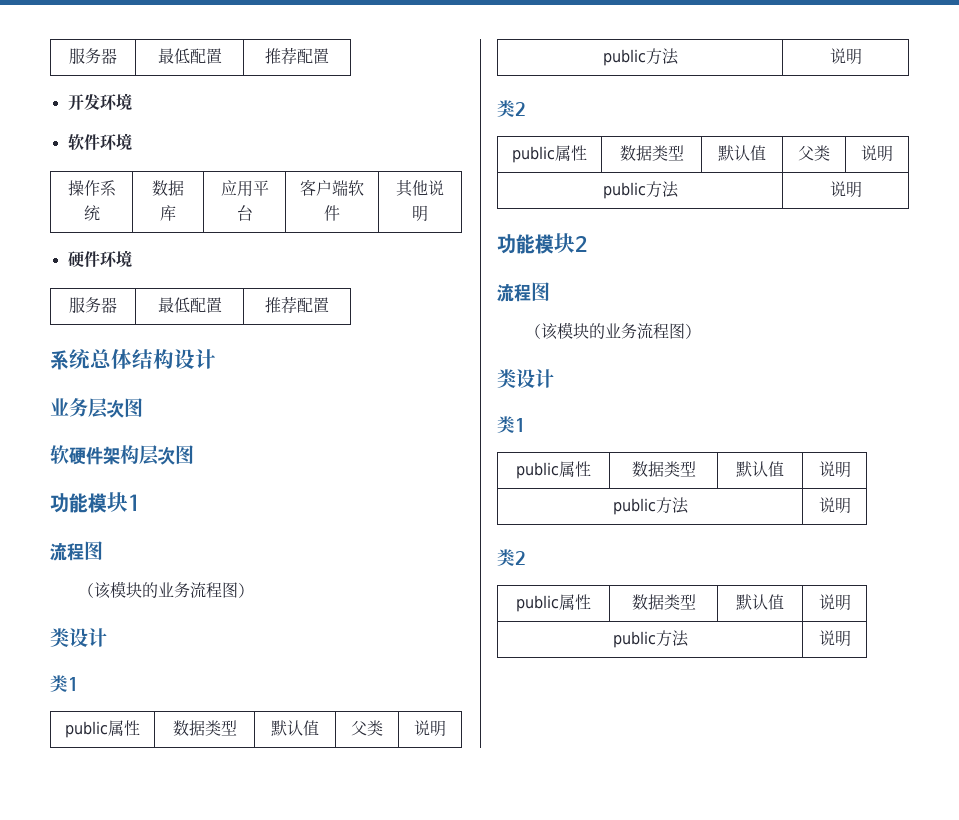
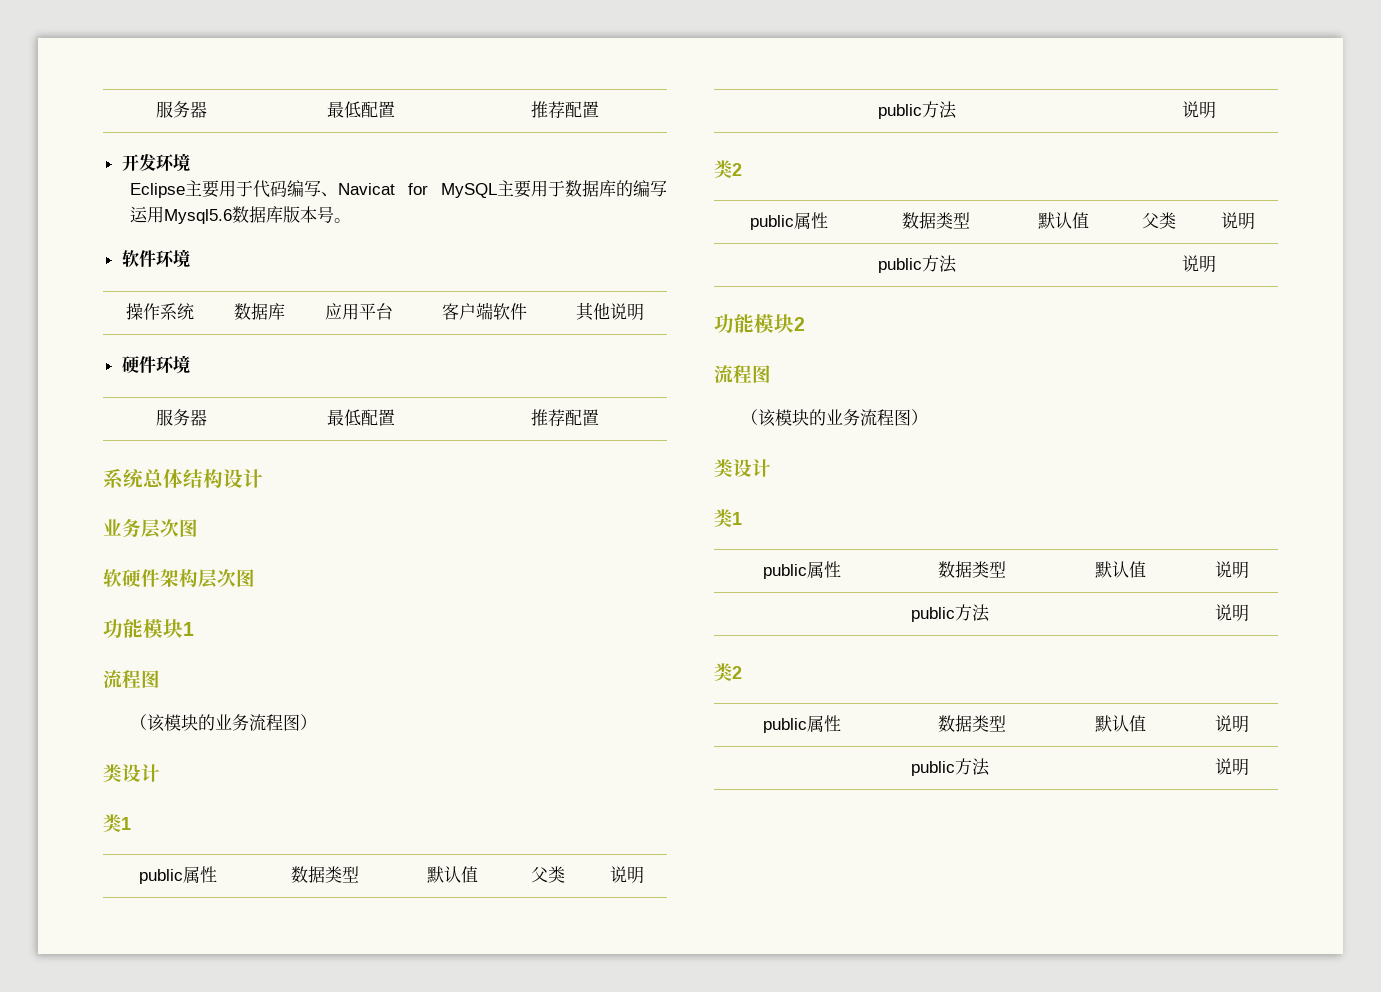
(132, 101) none -> [130,180,667,198] [130,206,352,224] // Eclipse主要用于代码编写、Navicat for MySQL主要用于数据库的编写运用Mysql5.6数据库版本号。

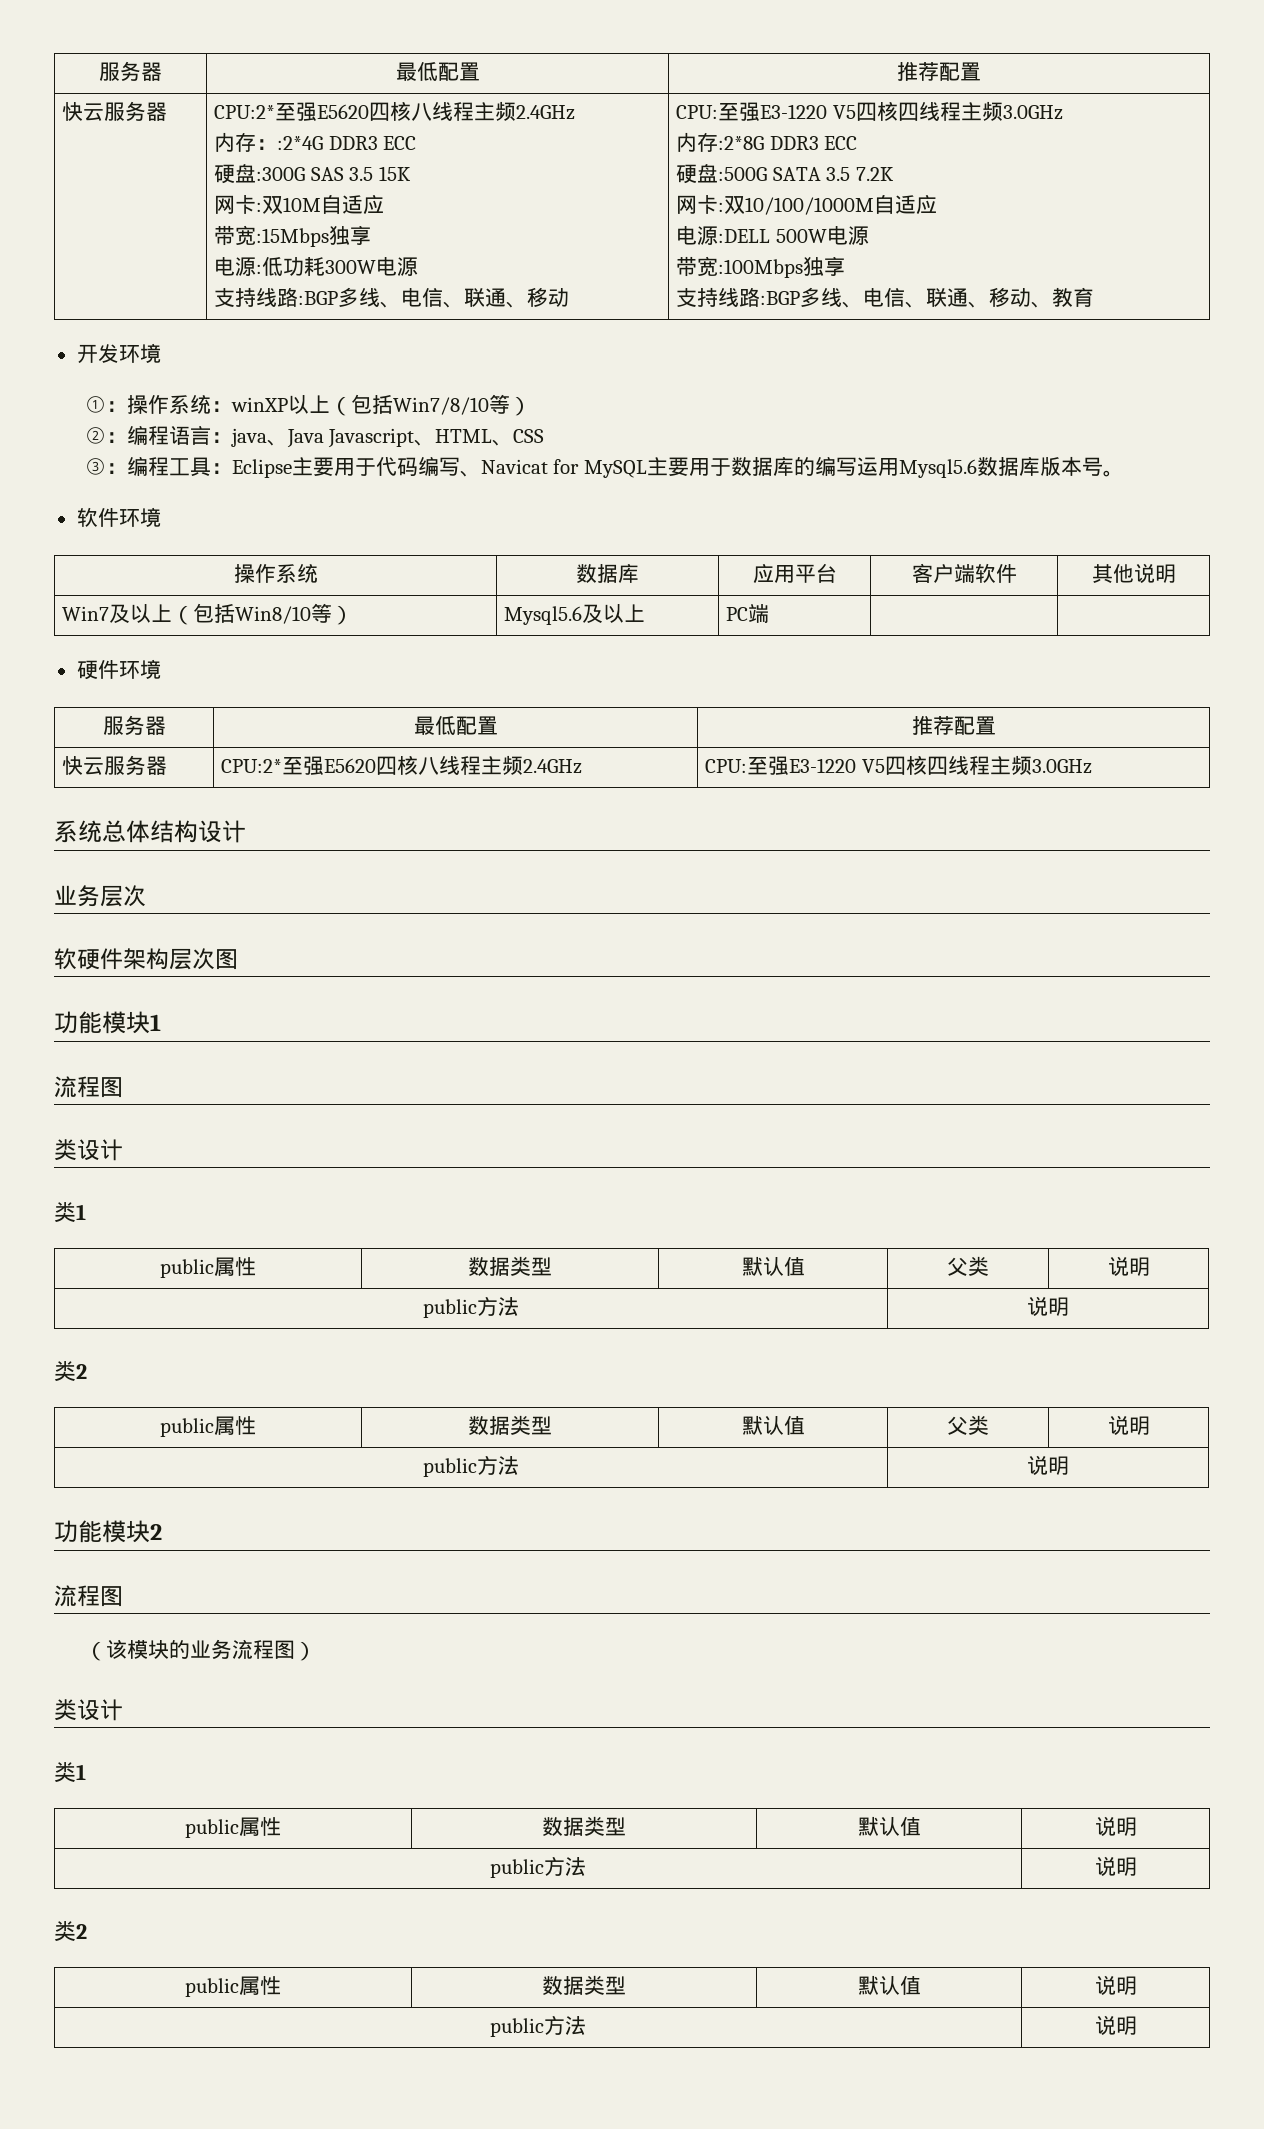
[156,101,207,118] [327,101,395,118] [530,101,599,119] [121,153,190,172] 服务器 | 最低配置 | 推荐配置 // 开发环境 // -> [99,61,162,81] [395,62,480,81] [897,61,981,81] [62,101,168,121] [214,101,576,121] [214,132,417,152] [214,163,412,184] [214,194,385,214] [214,225,372,247] [214,257,419,276] [214,287,570,308] [676,101,1063,121] [676,132,858,152] [676,163,895,184] [676,194,938,215] [676,226,869,245] [676,256,846,278] [676,287,1095,308] [76,343,161,364] [84,394,531,416] [84,425,545,448] [84,456,232,477] 服务器 | 最低配置 | 推荐配置 // 快云服务器 | CPU:2*至强E5620四核八线程主频2.4GHz // 内存：:2*4G DDR3 ECC // 硬盘:300G SAS 3.5 15K // 网卡:双10M自适应 // 带宽:15Mbps独享 // 电源:低功耗300W电源 // 支持线路:BGP多线、电信、联通、移动 | CPU:至强E3-1220 V5四核四线程主频3.0GHz // 内存:2*8G DDR3 ECC // 硬盘:500G SATA 3.5 7.2K // 网卡:双10/100/1000M自适应 // 电源:DELL 500W电源 // 带宽:100Mbps独享 // 支持线路:BGP多线、电信、联通、移动、教育 // 开发环境 // ①：操作系统：winXP以上（包括Win7/8/10等） // ②：编程语言：java、Java Javascript、HTML、CSS // ③：编程工具：
(644, 312) none -> [62,603,354,625] [504,604,646,625] [726,604,770,623] // Win7及以上（包括Win8/10等） | Mysql5.6及以上 | PC端 | |
(599, 417) none -> [62,755,168,775] [221,755,583,775] [705,755,1092,775] // 快云服务器 | CPU:2*至强E5620四核八线程主频2.4GHz | CPU:至强E3-1220 V5四核四线程主频3.0GHz
[179,519,198,537] 图 -> (146, 896) none
[130,714,318,732] // （该模块的业务流程图） -> (123, 1087) none

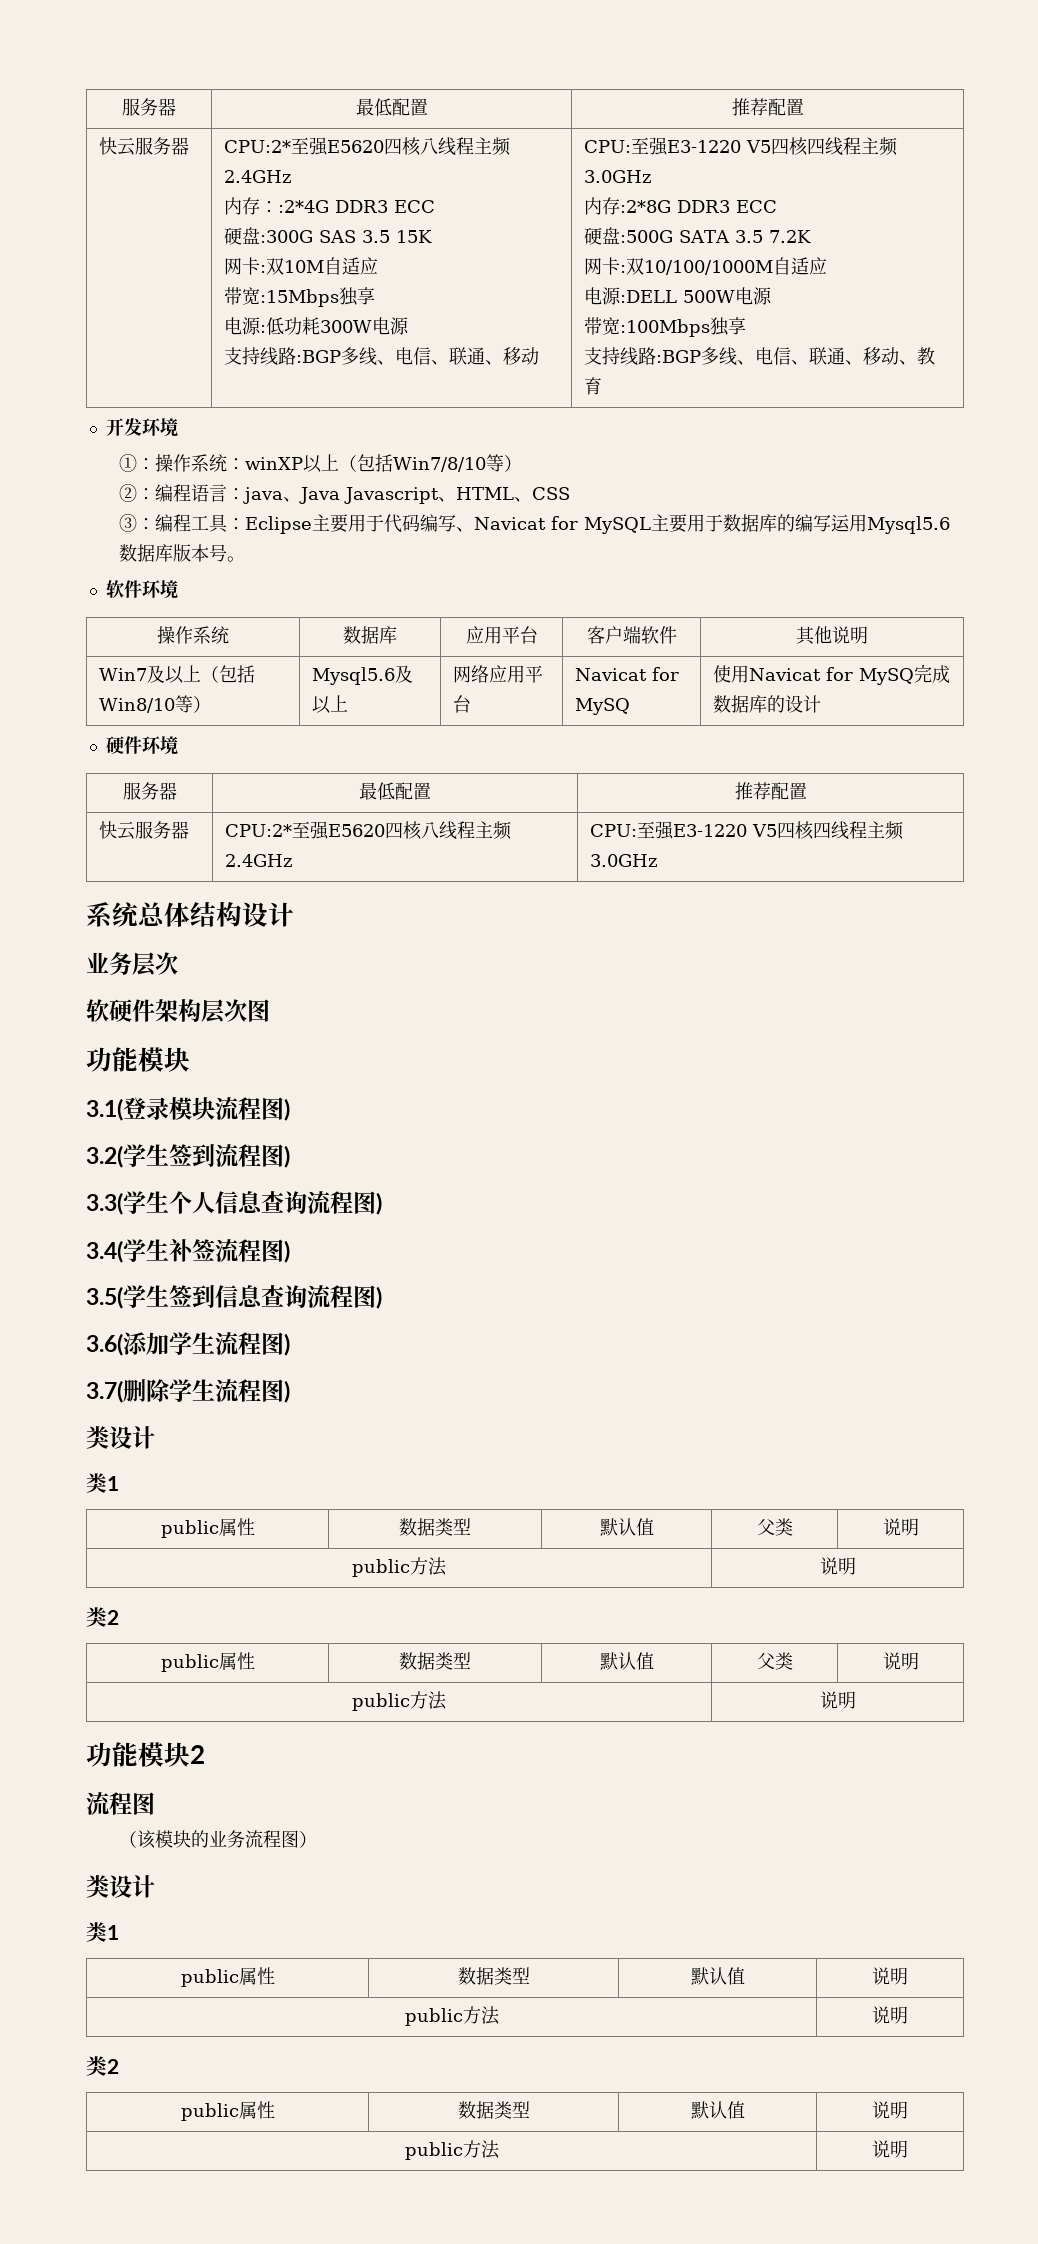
[726,604,770,623] PC端 | | -> [453,665,544,683] [453,695,472,713] [575,667,680,681] [575,698,631,715] [713,664,951,685] [713,695,822,713] 网络应用平台 | Navicat for MySQ | 使用Navicat for MySQ完成数据库的设计
[150,1014,161,1031] [54,1076,123,1098] 1 // 流程图 -> [86,1097,290,1121] [86,1144,290,1168] [86,1191,382,1215] [86,1238,290,1263] [86,1285,382,1309] [86,1332,290,1356] [86,1379,290,1403] // 3.1(登录模块流程图) // 3.2(学生签到流程图) // 3.3(学生个人信息查询流程图) // 3.4(学生补签流程图) // 3.5(学生签到信息查询流程图) // 3.6(添加学生流程图) // 3.7(删除学生流程图)

